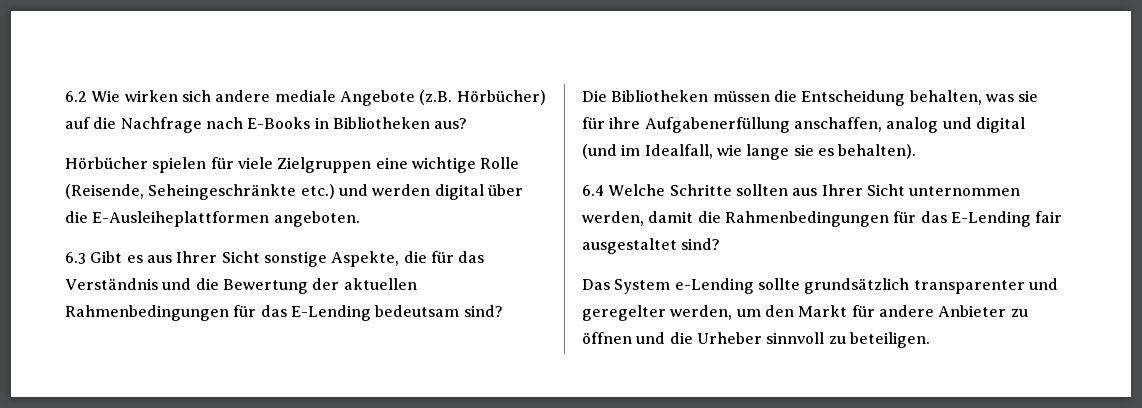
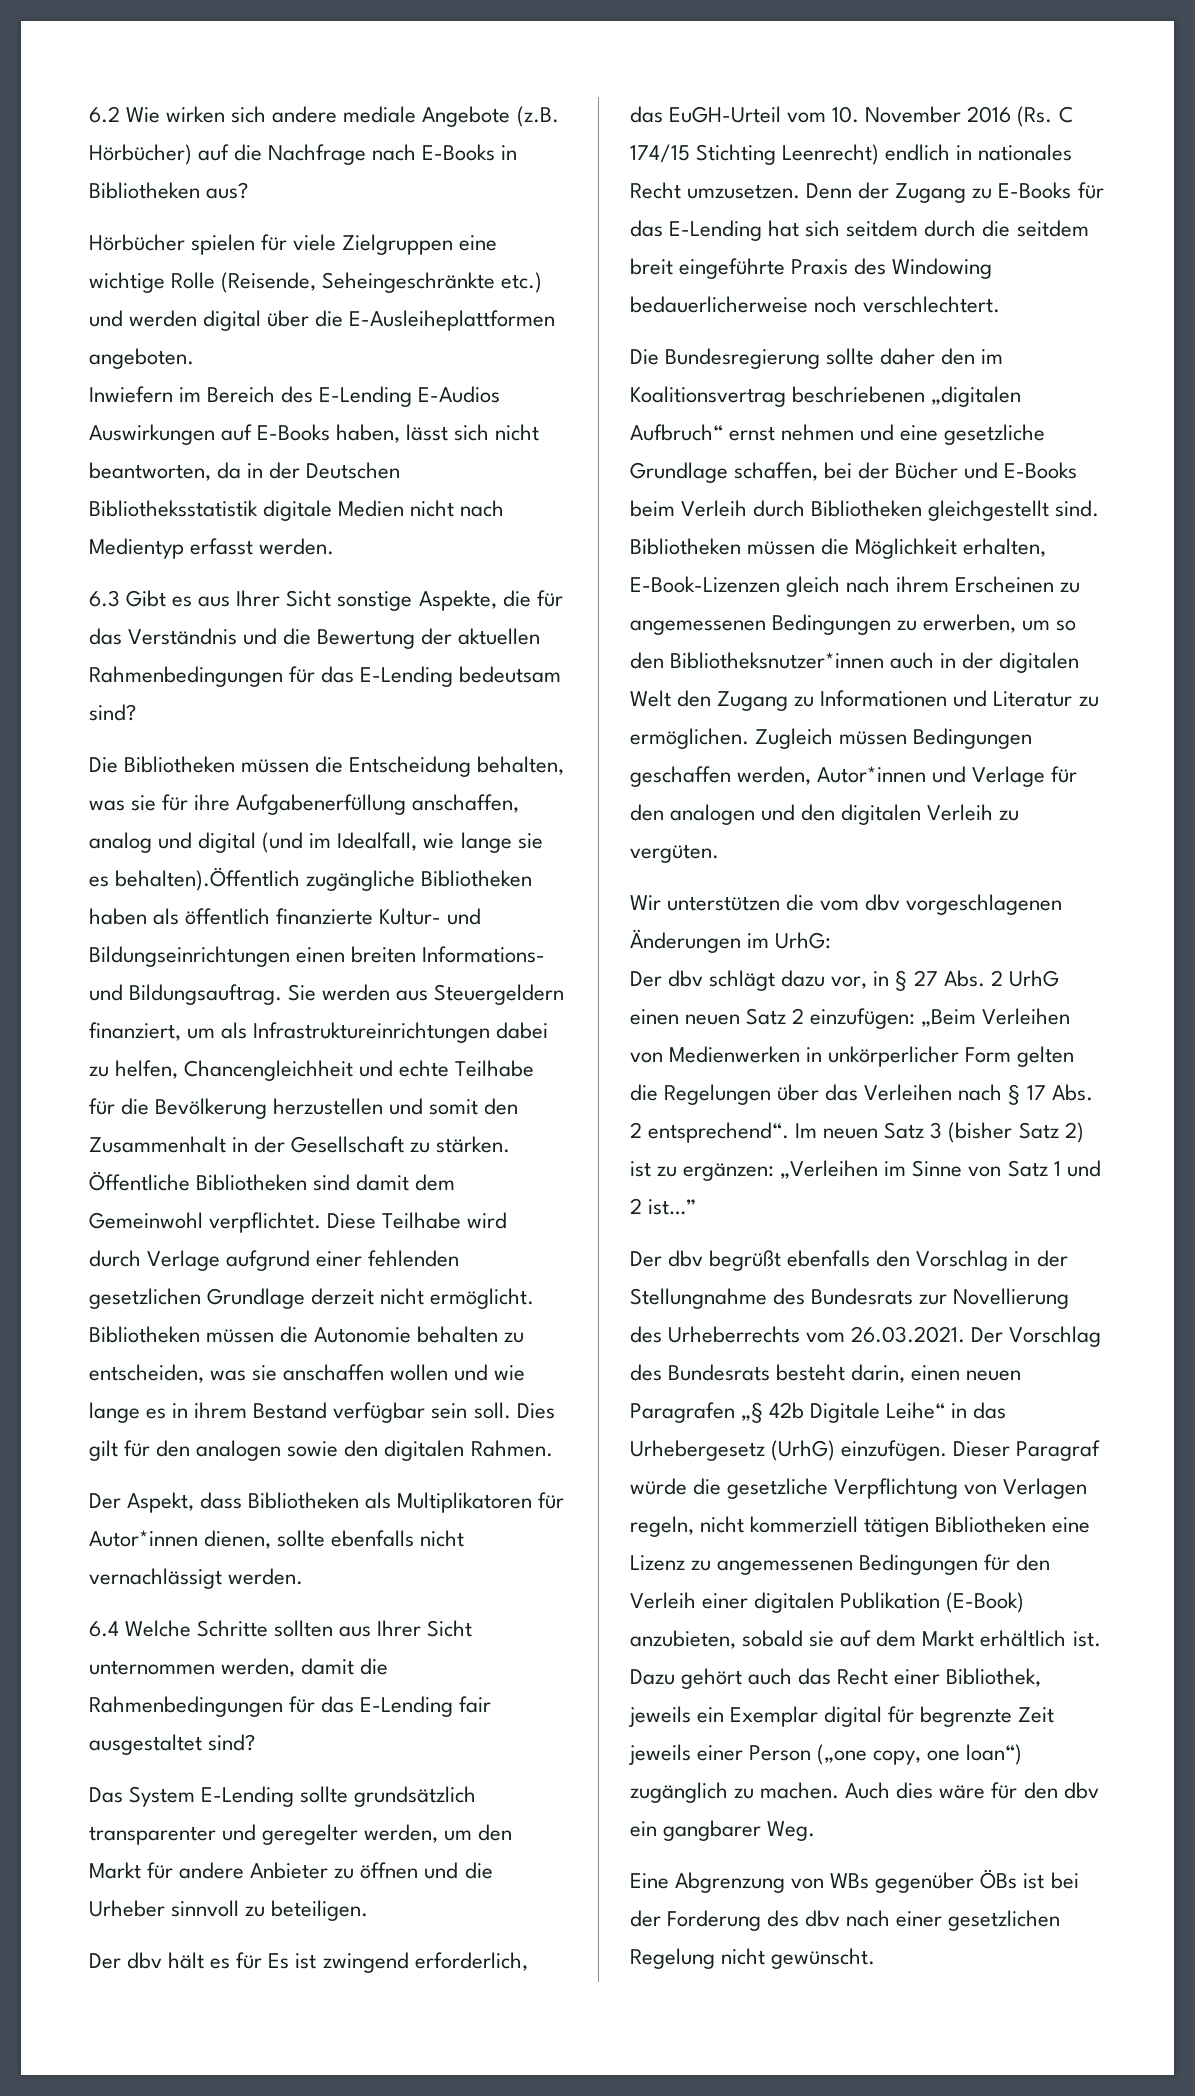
(360, 219) none -> [89,386,501,407] [89,424,540,445] [89,462,401,481] [89,500,505,521] [89,538,335,559] // Inwiefern im Bereich des E-Lending E-Audios Auswirkungen auf E-Books haben, lässt sich nicht beantworten, da in der Deutschen Bibliotheksstatistik digitale Medien nicht nach Medientyp erfasst werden.
[838,144,917,159] behalten). -> [115,867,533,891] [89,908,482,925] [89,946,546,967] [89,984,565,1005] [89,1022,549,1043] [89,1060,535,1081] [89,1098,519,1119] [89,1136,511,1153] [89,1171,456,1191] [89,1212,508,1233] [89,1250,460,1271] [89,1288,535,1309] [89,1326,525,1343] [89,1364,526,1383] [89,1402,555,1423] [89,1440,553,1461] [89,1492,565,1513] [89,1530,465,1549] [89,1568,304,1589] behalten).Öffentlich zugängliche Bibliotheken haben als öffentlich finanzierte Kultur- und Bildungseinrichtungen einen breiten Informations- und Bildungsauftrag. Sie werden aus Steuergeldern finanziert, um als Infrastruktureinrichtungen dabei zu helfen, Chancengleichheit und echte Teilhabe für die Bevölkerung herzustellen und somit den Zusammenhalt in der Gesellschaft zu stärken. Öffentliche Bibliotheken sind damit dem Gemeinwohl verpflichtet. Diese Teilhabe wird durch Verlage aufgrund einer fehlenden gesetzlichen Grundlage derzeit nicht ermöglicht. Bibliotheken müssen die Autonomie behalten zu entscheiden, was sie anschaffen wollen und wie lange es in ihrem Bestand verfügbar sein soll. Dies gilt für den analogen sowie den digitalen Rahmen. // Der Aspekt, dass Bibliotheken als Multiplikatoren für Autor*innen dienen, sollte ebenfalls nicht vernachlässigt werden.
[674,278,754,294] e-Lending -> [201,1786,295,1807] E-Lending
(930, 340) none -> [89,1952,528,1973] [630,106,1073,127] [630,144,1073,165] [630,182,1104,203] [630,220,1089,241] [630,258,993,279] [630,296,1001,313] [630,348,1004,369] [630,386,1022,407] [630,424,1046,445] [630,462,1078,483] [630,500,1100,521] [630,538,1047,559] [630,576,1081,597] [630,614,1077,635] [630,652,1080,673] [630,690,1099,711] [630,728,1033,749] [630,766,1078,787] [630,804,1020,825] [630,844,719,863] [630,894,1063,915] [630,929,832,953] [630,970,1059,991] [630,1008,1071,1029] [630,1046,1075,1067] [630,1084,1093,1105] [630,1122,1084,1143] [630,1160,1101,1181] [630,1198,697,1215] [630,1250,1068,1271] [630,1288,1070,1309] [630,1326,1102,1347] [630,1364,1022,1383] [630,1402,1007,1423] [630,1440,1101,1461] [630,1478,1088,1499] [630,1516,1091,1537] [630,1554,1051,1575] [630,1592,1025,1613] [630,1630,1101,1649] [630,1668,1042,1689] [628,1706,1055,1727] [628,1744,1023,1765] [630,1782,1099,1803] [630,1820,816,1841] [630,1869,1079,1893] [630,1910,1061,1931] [630,1948,876,1969] // Der dbv hält es für Es ist zwingend erforderlich, das EuGH-Urteil vom 10. November 2016 (Rs. C 174/15 Stichting Leenrecht) endlich in nationales Recht umzusetzen. Denn der Zugang zu E-Books für das E-Lending hat sich seitdem durch die seitdem breit eingeführte Praxis des Windowing bedauerlicherweise noch verschlechtert. // Die Bundesregierung sollte daher den im Koalitionsvertrag beschriebenen „digitalen Aufbruch“ ernst nehmen und eine gesetzliche Grundlage schaffen, bei der Bücher und E-Books beim Verleih durch Bibliotheken gleichgestellt sind. Bibliotheken müssen die Möglichkeit erhalten, E-Book-Lizenzen gleich nach ihrem Erscheinen zu angemessenen Bedingungen zu erwerben, um so den Bibliotheksnutzer*innen auch in der digitalen Welt den Zugang zu Informationen und Literatur zu ermöglichen. Zugleich müssen Bedingungen geschaffen werden, Autor*innen und Verlage für den analogen und den digitalen Verleih zu vergüten. // Wir unterstützen die vom dbv vorgeschlagenen Änderungen im UrhG: // Der dbv schlägt dazu vor, in § 27 Abs. 2 UrhG einen neuen Satz 2 einzufügen: „Beim Verleihen von Medienwerken in unkörperlicher Form gelten die Regelungen über das Verleihen nach § 17 Abs. 2 entsprechend“. Im neuen Satz 3 (bisher Satz 2) ist zu ergänzen: „Verleihen im Sinne von Satz 1 und 2 ist…” // Der dbv begrüßt ebenfalls den Vorschlag in der Stellungnahme des Bundesrats zur Novellierung des Urheberrechts vom 26.03.2021. Der Vorschlag des Bundesrats besteht darin, einen neuen Paragrafen „§ 42b Digitale Leihe“ in das Urhebergesetz (UrhG) einzufügen. Dieser Paragraf würde die gesetzliche Verpflichtung von Verlagen regeln, nicht kommerziell tätigen Bibliotheken eine Lizenz zu angemessenen Bedingungen für den Verleih einer digitalen Publikation (E-Book) anzubieten, sobald sie auf dem Markt erhältlich ist. Dazu gehört auch das Recht einer Bibliothek, jeweils ein Exemplar digital für begrenzte Zeit jeweils einer Person („one copy, one loan“) zugänglich zu machen. Auch dies wäre für den dbv ein gangbarer Weg. // Eine Abgrenzung von WBs gegenüber ÖBs ist bei der Forderung des dbv nach einer gesetzlichen Regelung nicht gewünscht.

